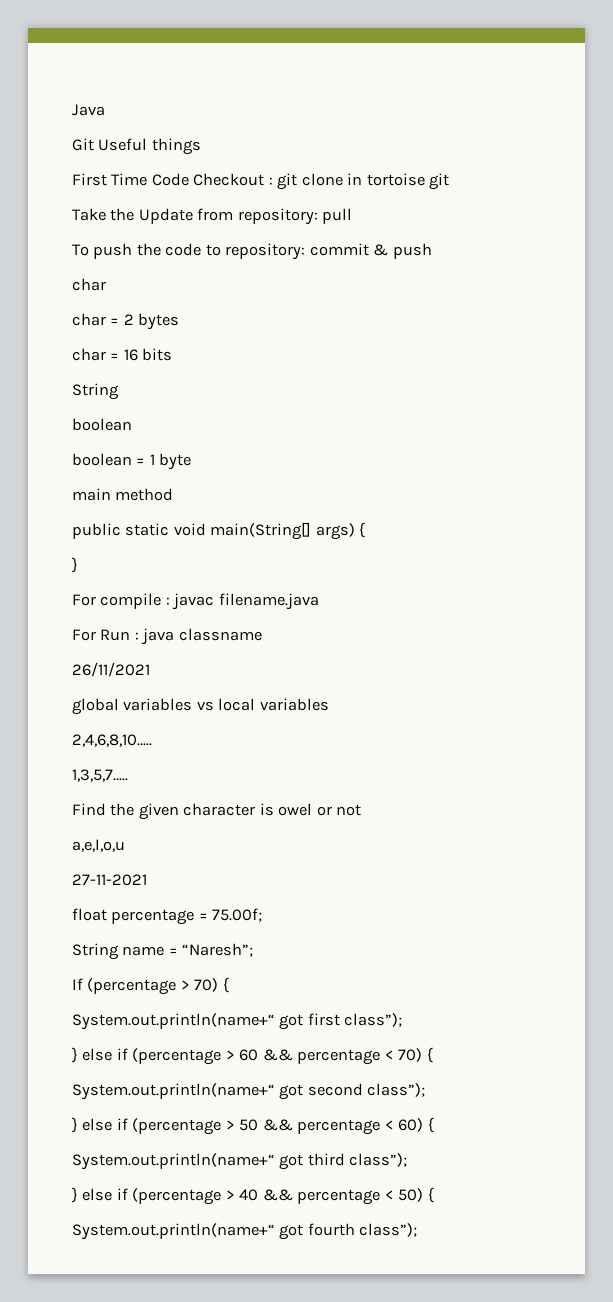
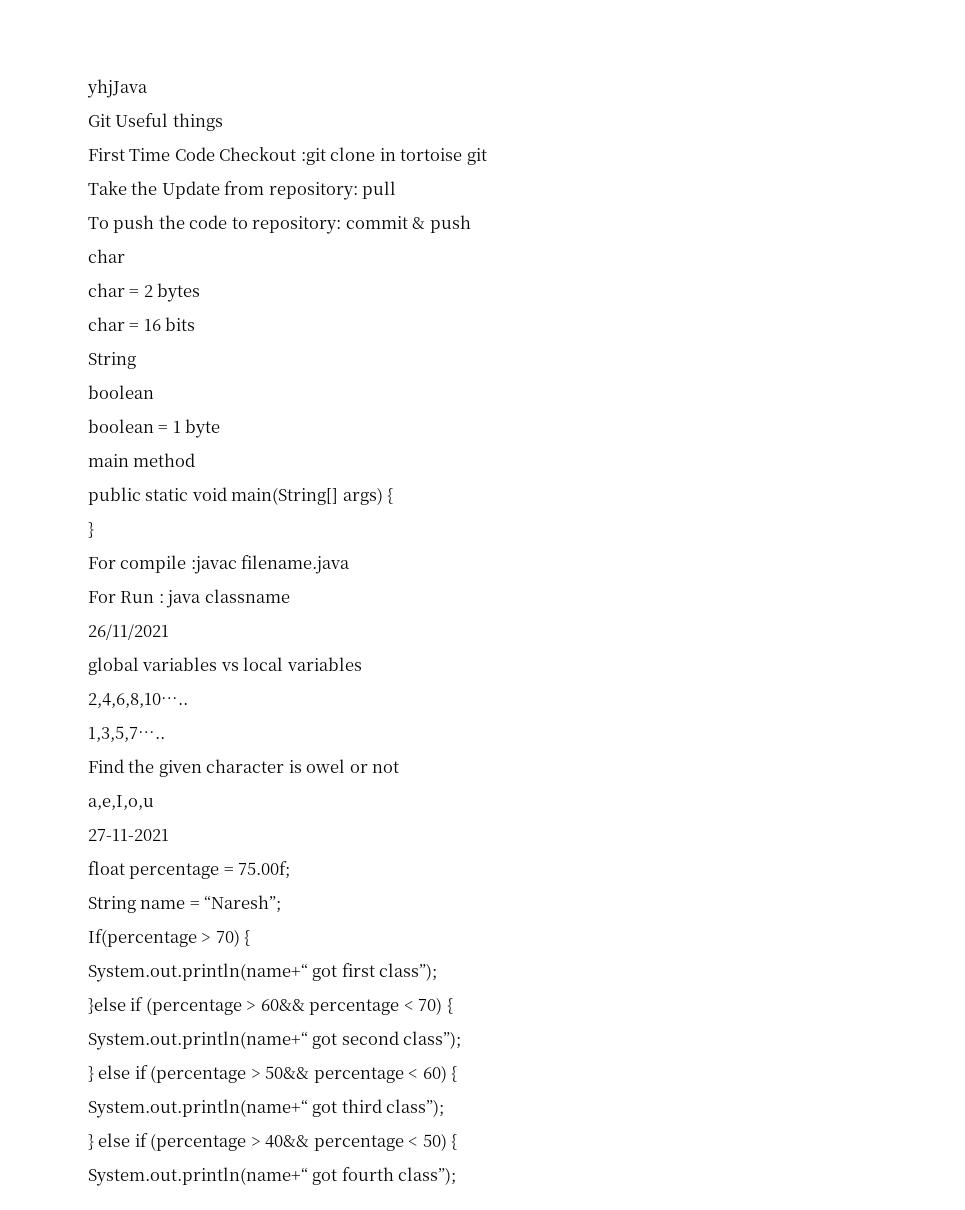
[72,104,105,116] Java -> [87,79,148,98] yhjJava
[268,173,298,190] : git -> [300,148,326,165] :git
[165,593,215,610] : javac -> [190,556,237,574] :javac
[72,978,177,995] If (percentage -> [88,929,197,947] If(percentage
[72,1047,293,1065] } else if (percentage > 60 && -> [88,997,305,1015] }else if (percentage > 60&&
[239,1119,293,1131] 50 && -> [265,1066,310,1079] 50&&
[239,1189,293,1201] 40 && -> [265,1135,310,1148] 40&&

